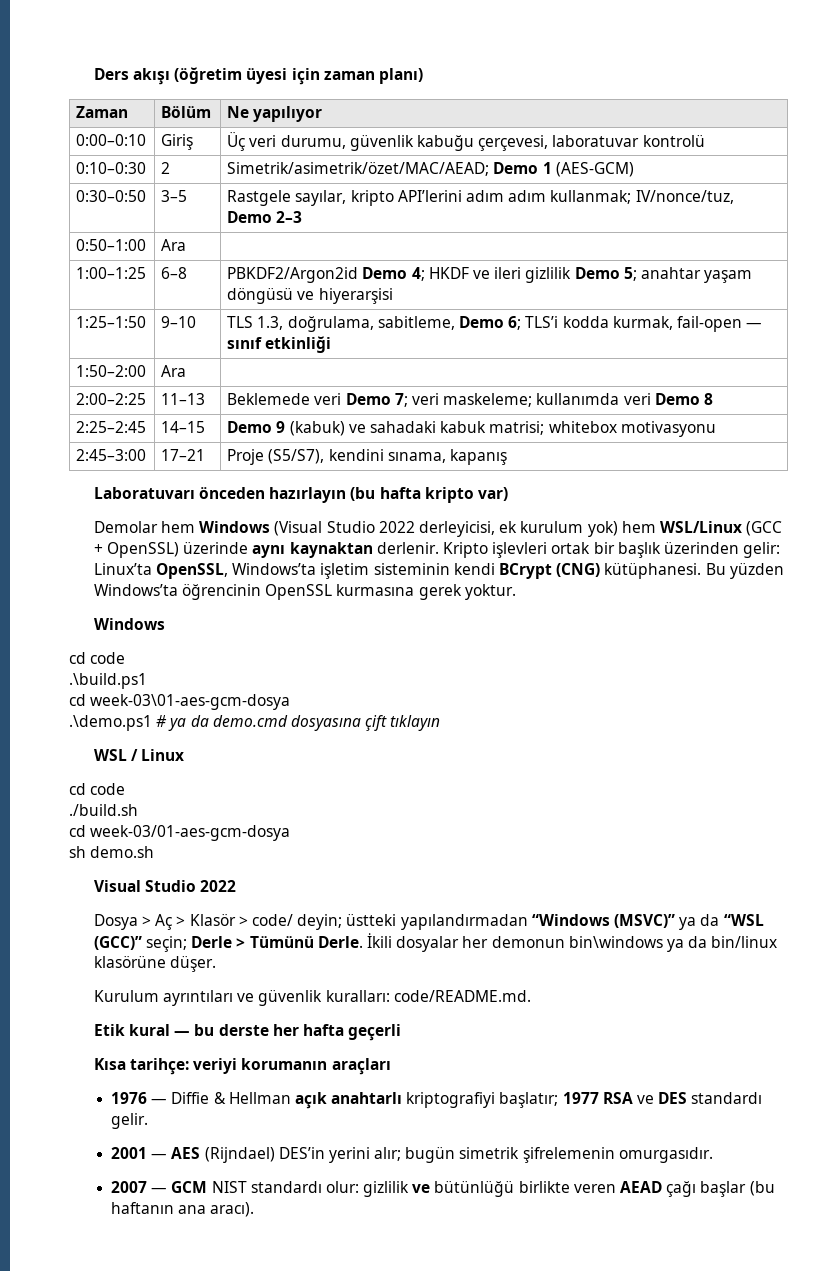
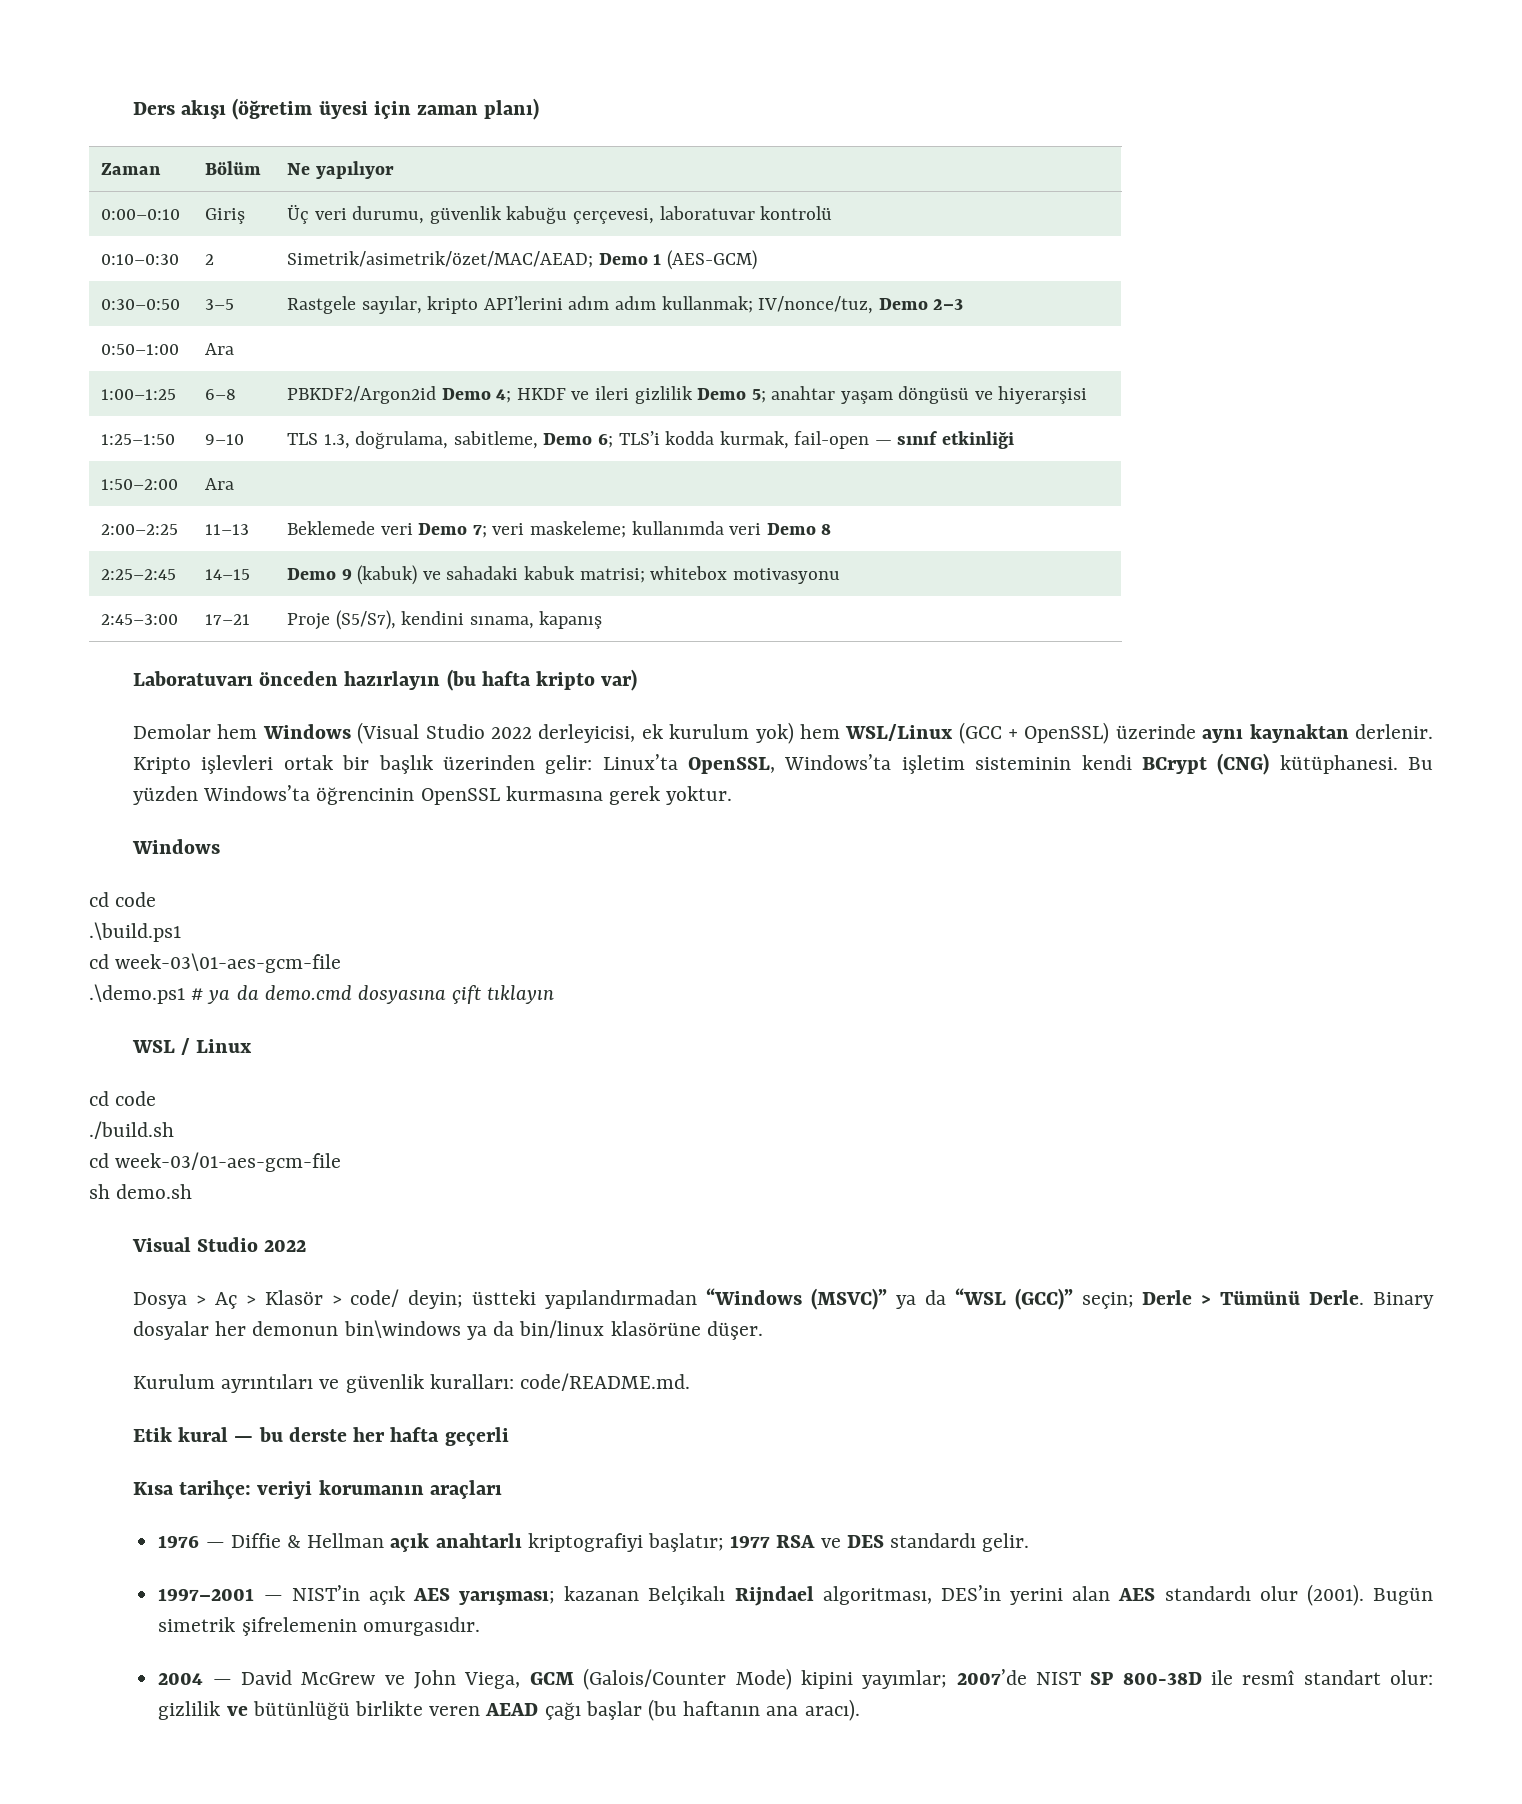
[90,694,291,710] week-03\01-aes-gcm-dosya -> [115,953,342,973] week-03\01-aes-gcm-file
[90,825,291,841] week-03/01-aes-gcm-dosya -> [115,1152,342,1172] week-03/01-aes-gcm-file
[367,933,393,948] İkili -> [1373,1292,1435,1309] Binary
[110,1147,713,1163] [110,1181,322,1193] 2001 — AES (Rijndael) DES’in yerini alır; bugün simetrik şifrelemenin omurgasıdır. // 2007 — GCM NIST standardı -> [158,1584,1433,1606] [158,1617,480,1636] [158,1668,1381,1690] 1997–2001 — NIST’in açık AES yarışması; kazanan Belçikalı Rijndael algoritması, DES’in yerini alan AES standardı olur (2001). Bugün simetrik şifrelemenin omurgasıdır. // 2004 — David McGrew ve John Viega, GCM (Galois/Counter Mode) kipini yayımlar; 2007’de NIST SP 800-38D ile resmî standart

